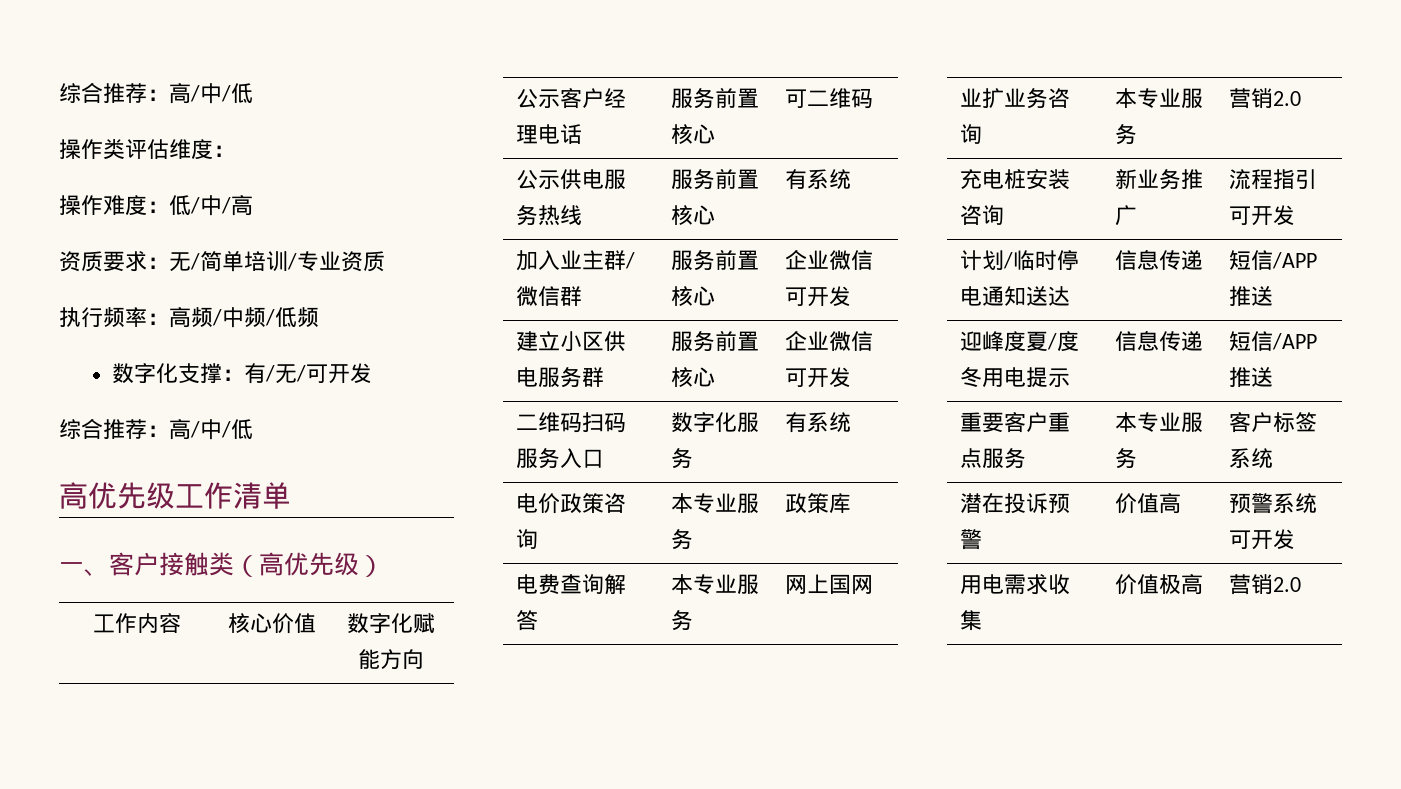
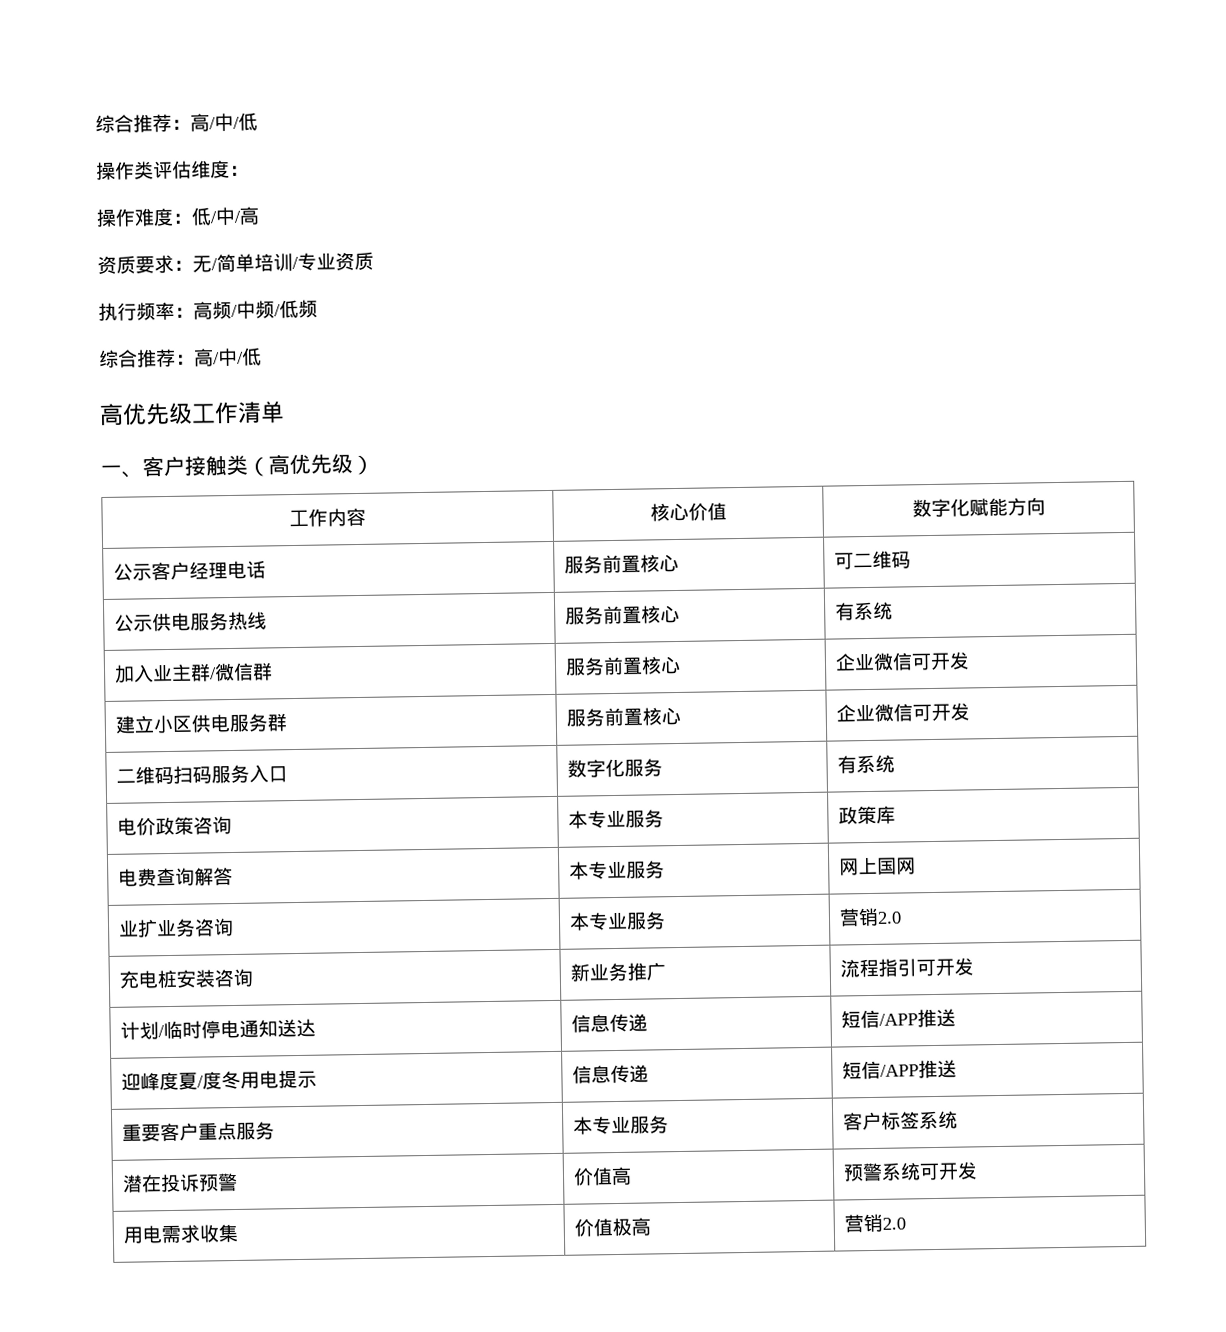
[112,363,373,384] // 数字化支撑：有/无/可开发 -> (318, 308) none

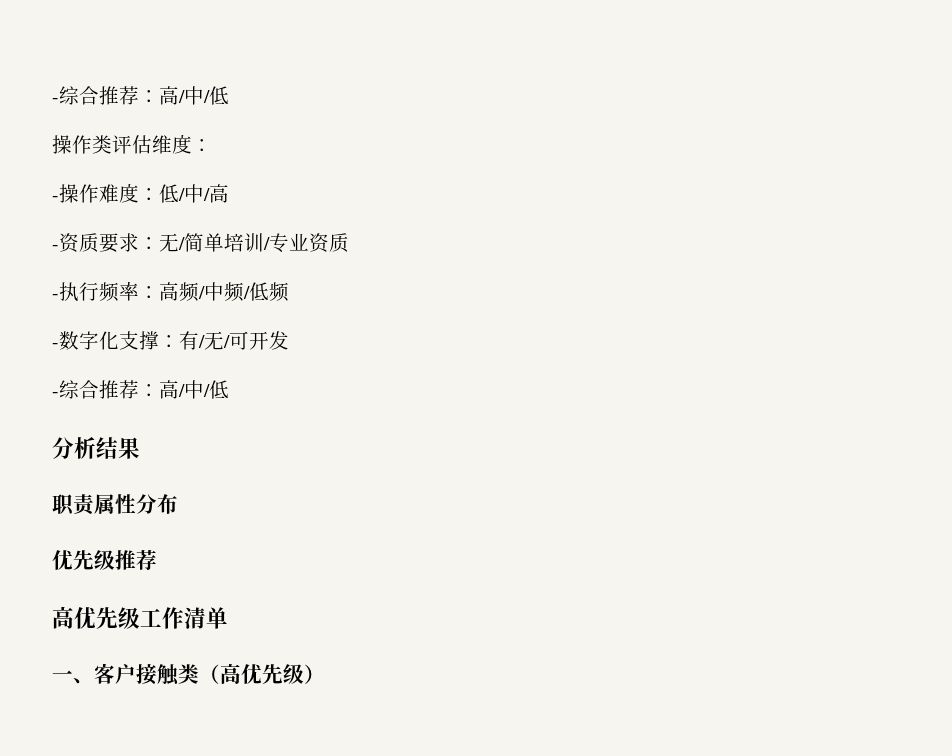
(95, 124) none -> [52,98,59,103] -
(249, 170) none -> [52,196,59,201] -
(260, 215) none -> [52,245,59,250] -
(374, 261) none -> [52,294,59,299] -
[98,347,262,369] 综合推荐：高/中/低 -> [52,331,289,350] [52,380,229,399] [52,437,140,459] [52,494,178,516] [52,550,157,570] -数字化支撑：有/无/可开发 // -综合推荐：高/中/低 // 分析结果 // 职责属性分布 // 优先级推荐
[289,507,366,528] [649,502,727,522] [911,497,1046,518] [112,560,266,581] [563,553,679,574] [833,550,911,570] [113,611,267,632] [564,604,680,625] [834,601,893,621] [113,662,273,683] [564,655,681,676] [834,651,970,672] [114,713,287,734] [565,706,681,727] [835,702,970,723] [115,764,288,785] [566,758,663,778] [836,754,895,774] [116,816,232,836] [567,809,664,829] [837,805,896,825] [117,867,233,887] [568,860,665,880] [838,856,916,876] [117,918,234,938] [568,911,666,931] [838,907,902,927] [118,968,253,989] [569,962,666,982] [839,957,974,978] [119,1018,316,1040] [570,1013,648,1033] [840,1008,956,1029] [120,1070,317,1091] [571,1064,649,1084] [841,1059,957,1080] [121,1121,275,1142] [572,1115,669,1135] [842,1110,958,1131] [121,1172,238,1193] [572,1166,632,1186] [842,1161,978,1182] [122,1223,239,1244] [573,1217,651,1237] [843,1213,906,1233] // 工作内容 | 核心价值 | 数字化赋能方向 // 公示客户经理电话 | 服务前置核心 | 可二维码 // 公示供电服务热线 | 服务前置核心 | 有系统 // 加入业主群/微信群 | 服务前置核心 | 企业微信可开发 // 建立小区供电服务群 | 服务前置核心 | 企业微信可开发 // 二维码扫码服务入口 | 数字化服务 | 有系统 // 电价政策咨询 | 本专业服务 | 政策库 // 电费查询解答 | 本专业服务 | 网上国网 // 业扩业务咨询 | 本专业服务 | 营销2.0 // 充电桩安装咨询 | 新业务推广 | 流程指引可开发 // 计划/临时停电通知送达 | 信息传递 | 短信/APP推送 // 迎峰度夏/度冬用电提示 | 信息传递 | 短信/APP推送 // 重要客户重点服务 | 本专业服务 | 客户标签系统 // 潜在投诉预警 | 价值高 | 预警系统可开发 // 用电需求收集 | 价值极高 | 营销2.0 -> (325, 674) none

